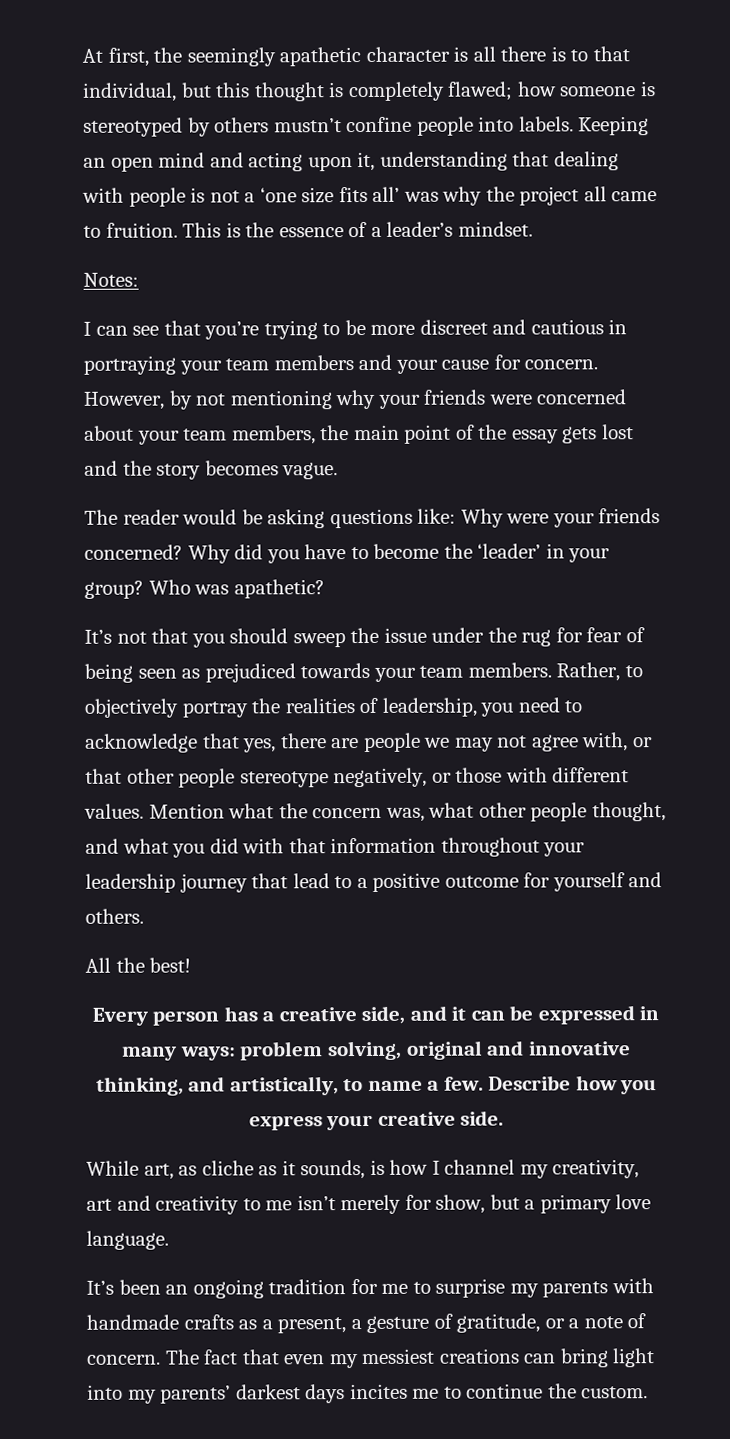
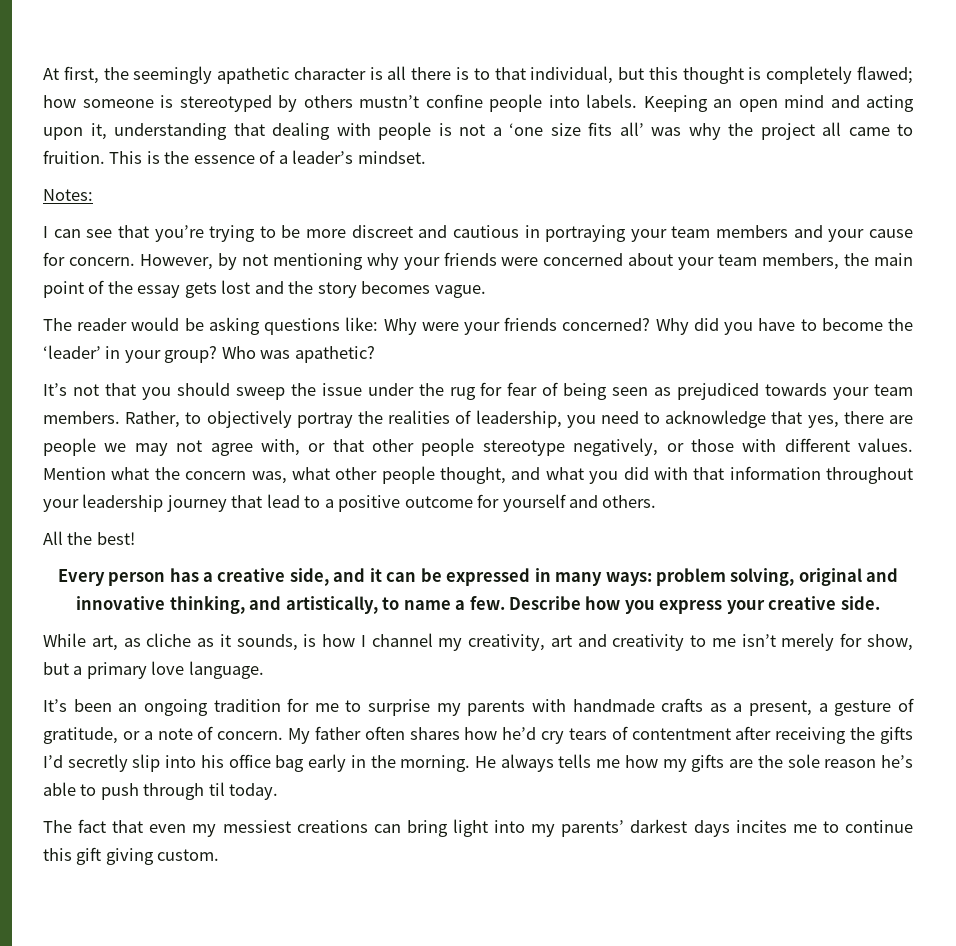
(161, 1359) none -> [288,726,914,744] [43,754,914,772] [43,782,279,800] My father often shares how he’d cry tears of contentment after receiving the gifts I’d secretly slip into his office bag early in the morning. He always tells me how my gifts are the sole reason he’s able to push through til today. //
[547,1383,577,1399] the -> [43,847,154,865] this gift giving

